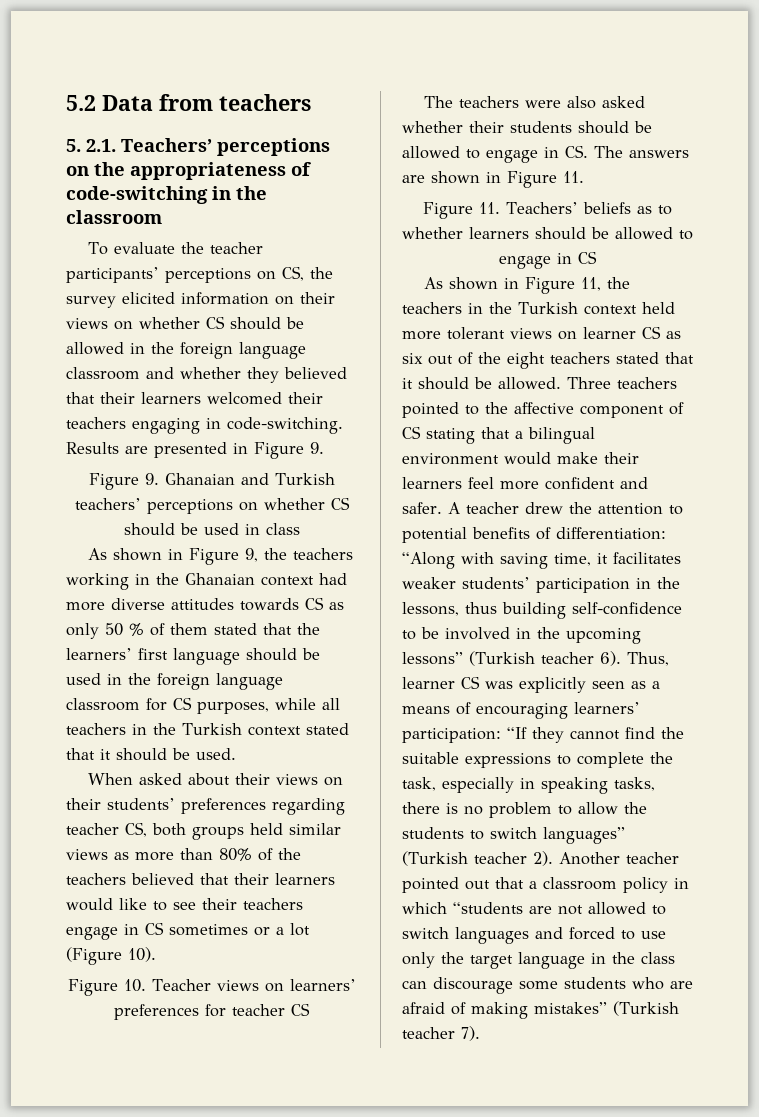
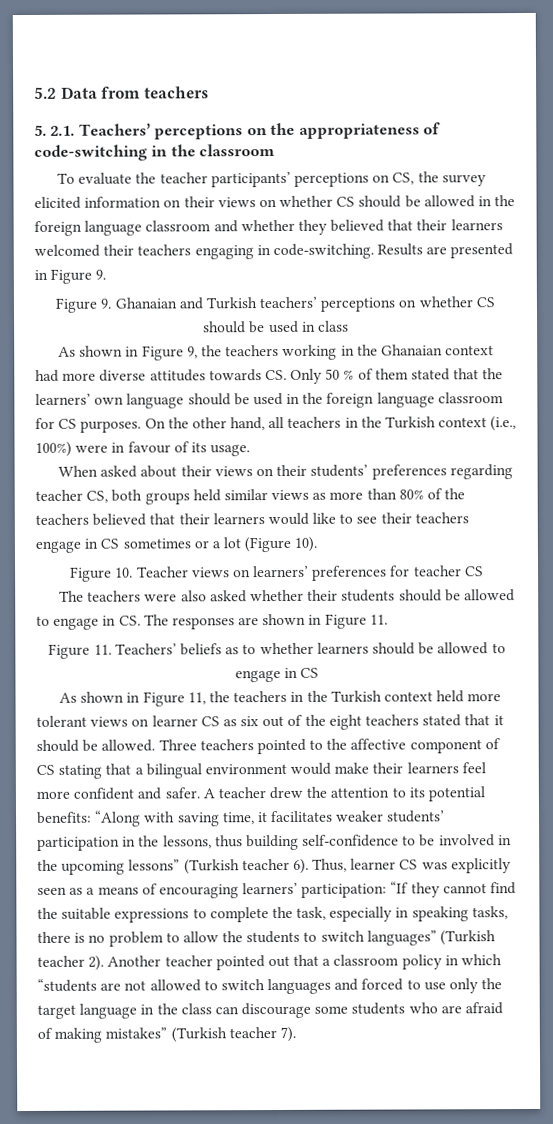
[305,597,344,610] [66,623,99,639] CS as only -> [264,368,323,384] CS. Only
[138,648,168,660] first -> [94,396,125,405] own
[197,698,316,714] purposes, while -> [80,417,266,433] purposes. On the other hand,
[305,723,349,735] [66,748,236,761] stated that it should be used. -> [490,416,517,432] [35,441,251,457] (i.e., 100%) were in favour of its usage.
[629,150,689,158] answers -> [171,617,235,630] responses
[402,527,666,543] potential benefits of differentiation: -> [408,786,486,802] [37,811,92,824] its potential benefits:

